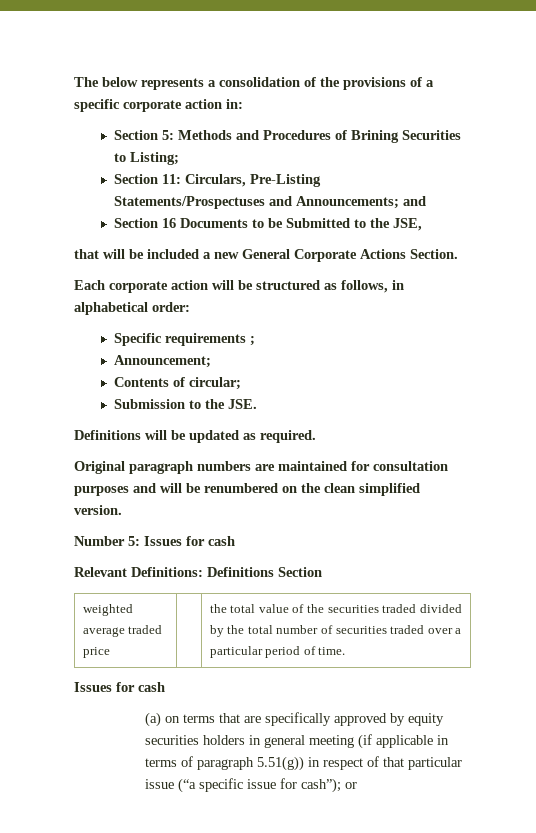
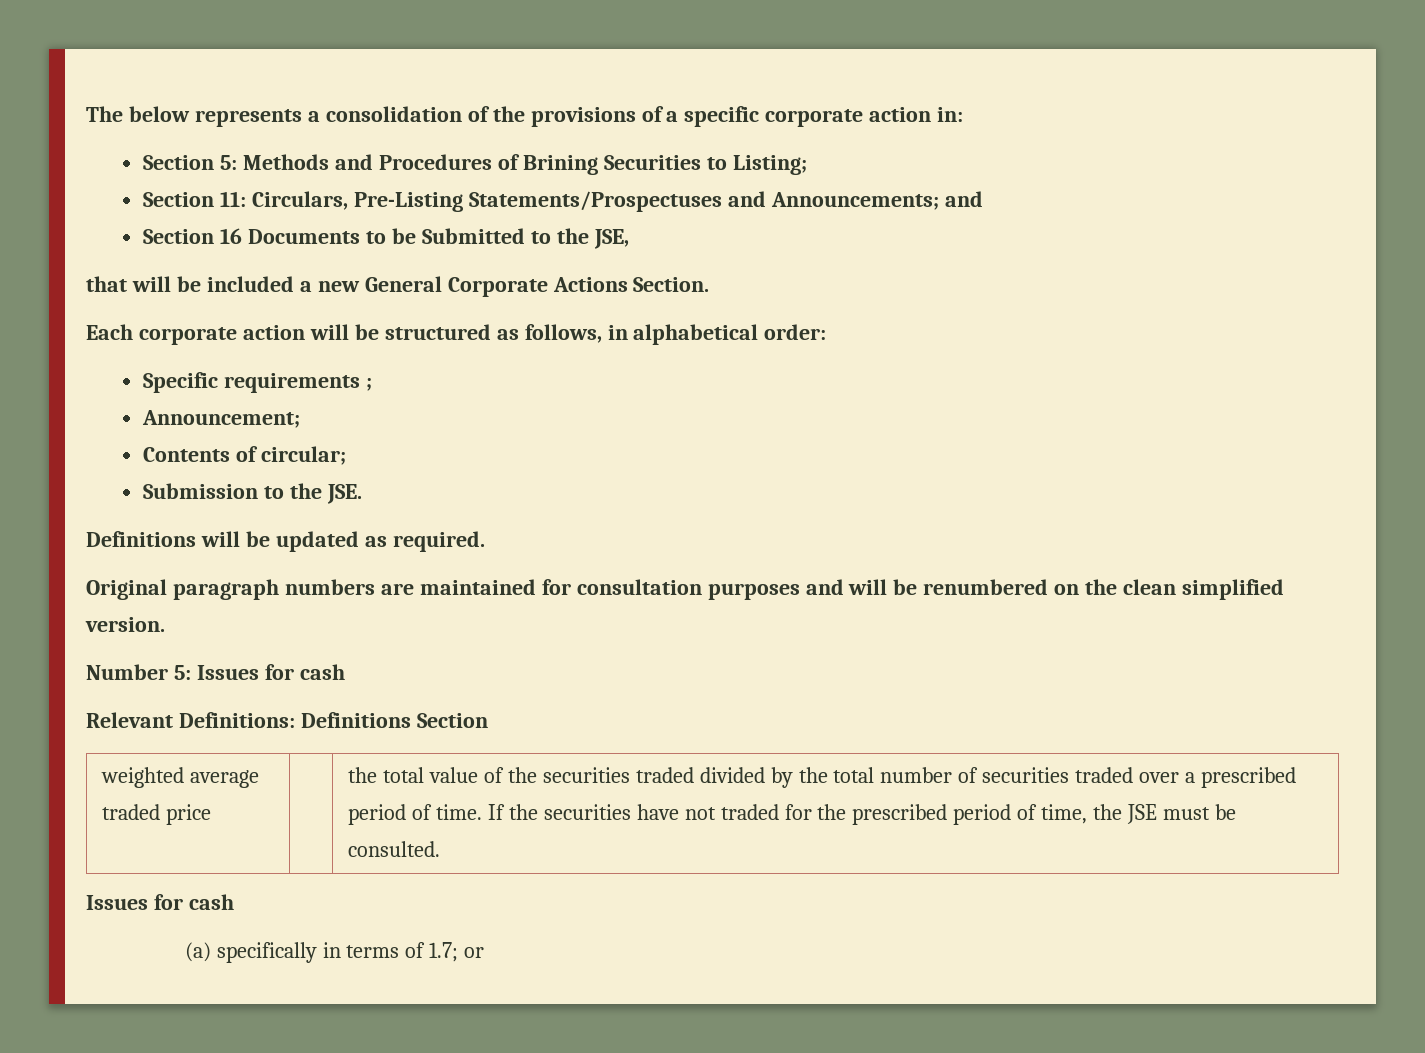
[209,646,263,658] particular -> [1201,767,1297,788] prescribed
[74,682,165,692] [145,712,445,727] [145,734,450,749] [145,756,463,771] [145,778,342,793] // Issues for cash // (a) on terms that are specifically approved by equity securities holders in general meeting (if applicable in terms of paragraph 5.51(g)) in respect of that particular issue (“a specific issue for cash”); -> [487,804,1236,825] [348,841,441,857] [86,894,234,910] [184,942,459,963] If the securities have not traded for the prescribed period of time, the JSE must be consulted. // Issues for cash // (a) specifically in terms of 1.7;

